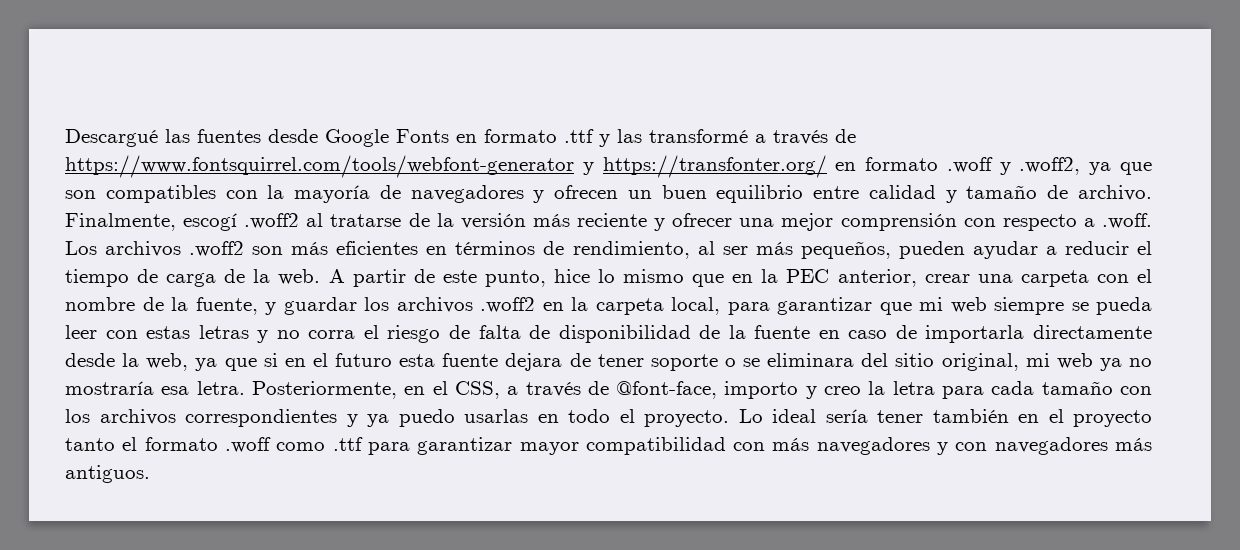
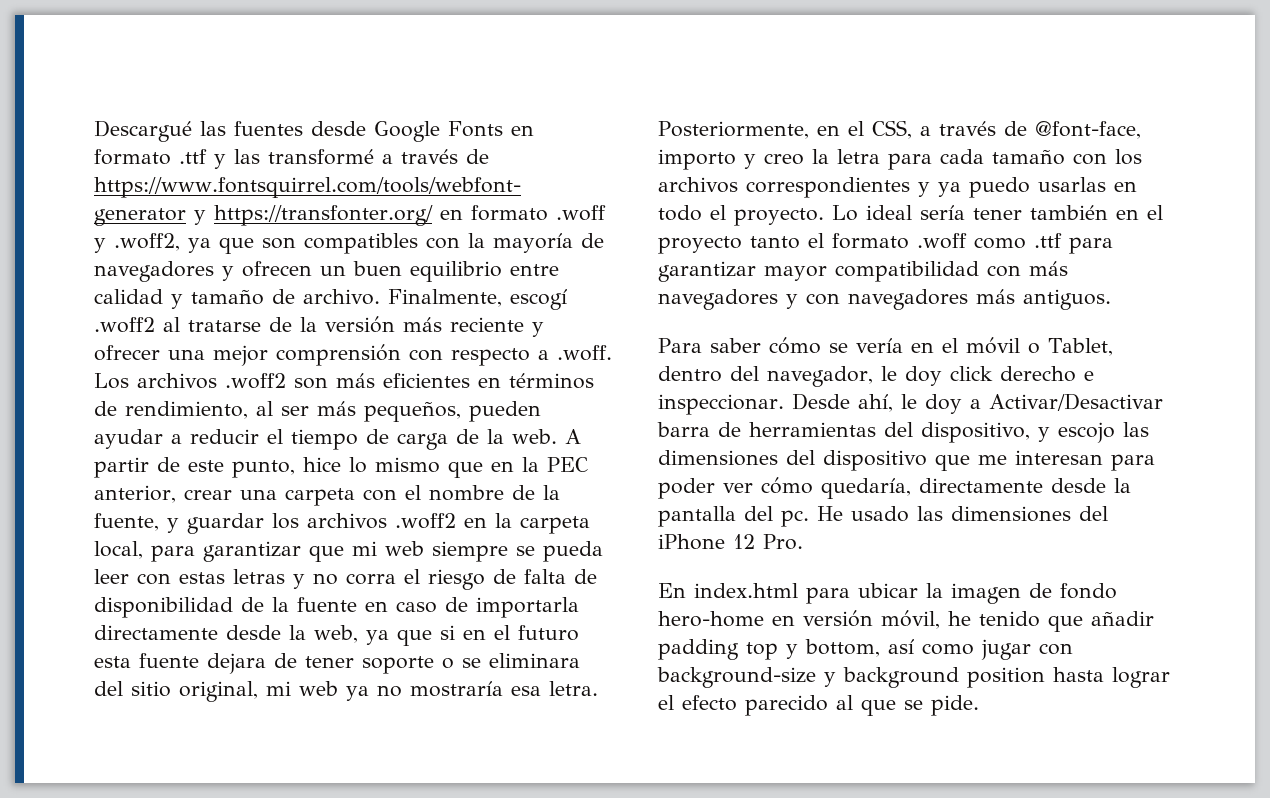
(150, 474) none -> [658,337,1113,356] [658,366,1094,387] [658,393,1163,415] [657,422,1149,443] [658,450,1155,471] [658,477,1131,499] [658,506,1108,527] [658,534,803,550] [658,583,1117,604] [658,610,1154,632] [658,639,1073,660] [657,667,1170,688] [658,695,979,716] // Para saber cómo se vería en el móvil o Tablet, dentro del navegador, le doy click derecho e inspeccionar. Desde ahí, le doy a Activar/Desactivar barra de herramientas del dispositivo, y escojo las dimensiones del dispositivo que me interesan para poder ver cómo quedaría, directamente desde la pantalla del pc. He usado las dimensiones del iPhone 12 Pro. // En index.html para ubicar la imagen de fondo hero-home en versión móvil, he tenido que añadir padding top y bottom, así como jugar con background-size y background position hasta lograr el efecto parecido al que se pide.

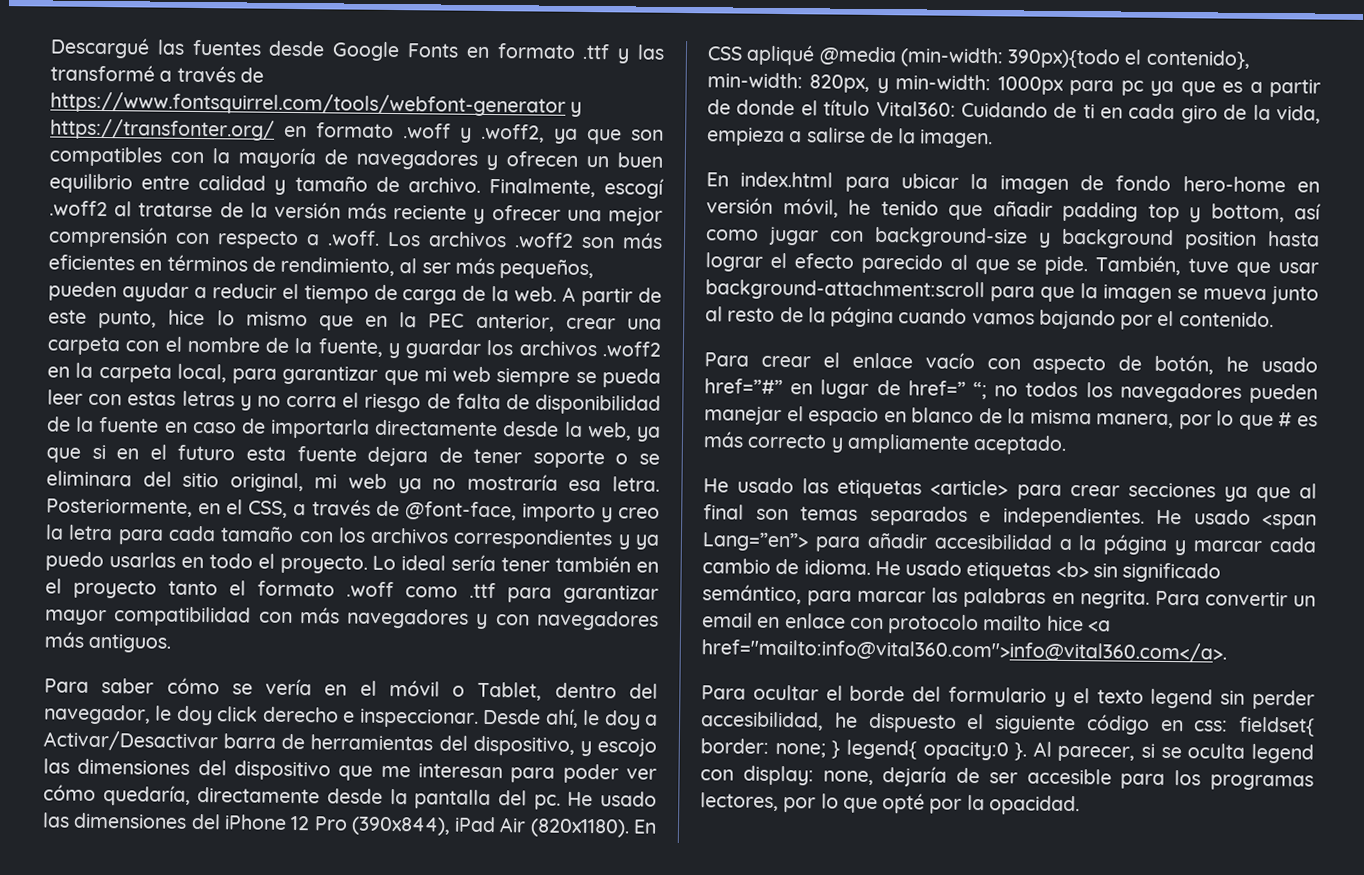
[763,534,803,550] Pro. -> [313,816,657,838] [707,44,1251,70] [707,72,1321,98] [707,99,1321,124] [707,127,994,149] Pro (390x844), iPad Air (820x1180). En CSS apliqué @media (min-width: 390px){todo el contenido}, min-width: 820px, y min-width: 1000px para pc ya que es a partir de donde el título Vital360: Cuidando de ti en cada giro de la vida, empieza a salirse de la imagen.
(979, 705) none -> [1095,255,1319,278] [705,279,1319,305] [705,306,1274,330] [704,352,1318,375] [704,378,1318,404] [704,406,1318,431] [703,431,1068,455] [703,477,1317,503] [703,504,1317,530] [702,532,1317,556] [702,558,1222,583] [702,584,1316,609] [702,612,1111,635] [701,638,1227,663] [701,684,1315,710] [700,711,1315,737] [700,738,1314,764] [700,765,1314,791] [700,792,1080,816] También, tuve que usar background-attachment:scroll para que la imagen se mueva junto al resto de la página cuando vamos bajando por el contenido. // Para crear el enlace vacío con aspecto de botón, he usado href=”#” en lugar de href=” “; no todos los navegadores pueden manejar el espacio en blanco de la misma manera, por lo que # es más correcto y ampliamente aceptado. // He usado las etiquetas <article> para crear secciones ya que al final son temas separados e independientes. He usado <span Lang=”en”> para añadir accesibilidad a la página y marcar cada cambio de idioma. He usado etiquetas <b> sin significado semántico, para marcar las palabras en negrita. Para convertir un email en enlace con protocolo mailto hice <a href="mailto:info@vital360.com">info@vital360.com</a>. // Para ocultar el borde del formulario y el texto legend sin perder accesibilidad, he dispuesto el siguiente código en css: fieldset{ border: none; } legend{ opacity:0 }. Al parecer, si se oculta legend con display: none, dejaría de ser accesible para los programas lectores, por lo que opté por la opacidad.

